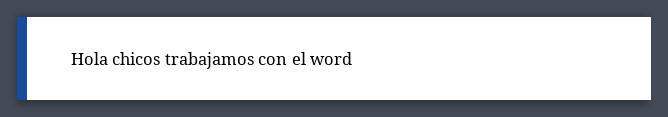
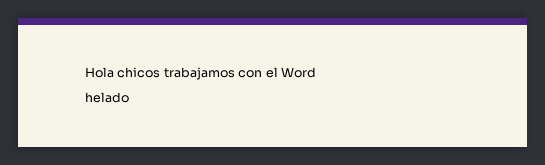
[310,52,353,65] word -> [280,67,316,78] [85,92,129,103] Word // helado

